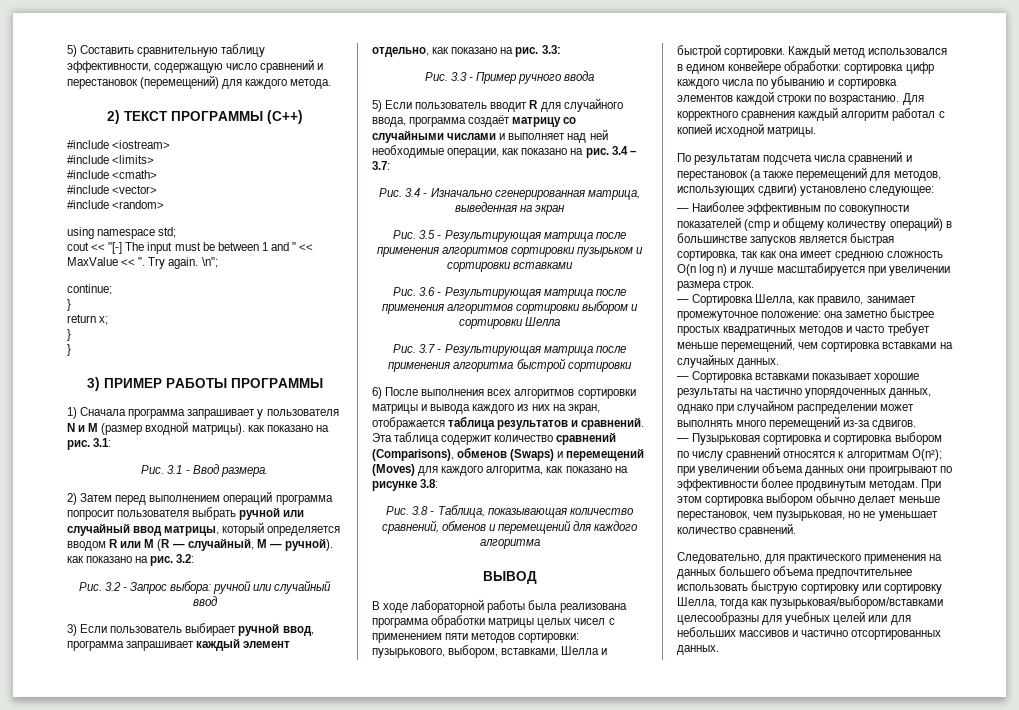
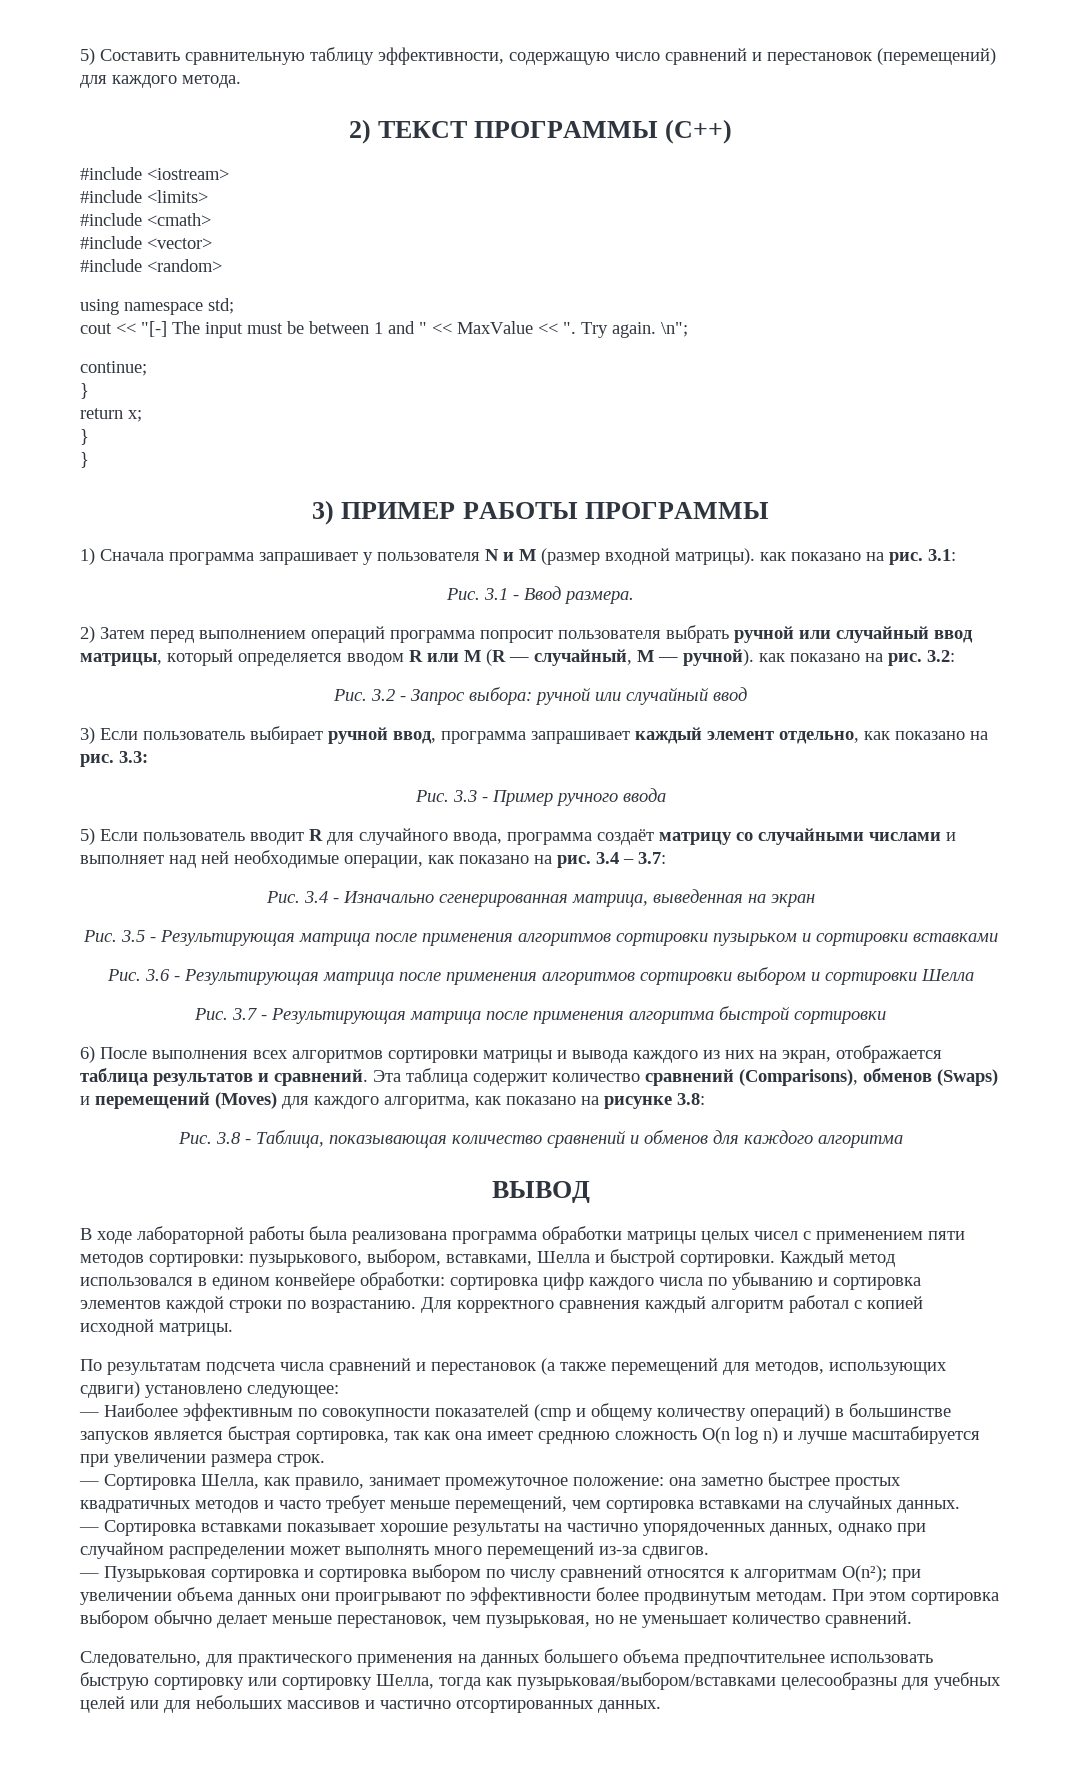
[381,520,572,534] сравнений, обменов и перемещений -> [546,1130,708,1148] сравнений и обменов

